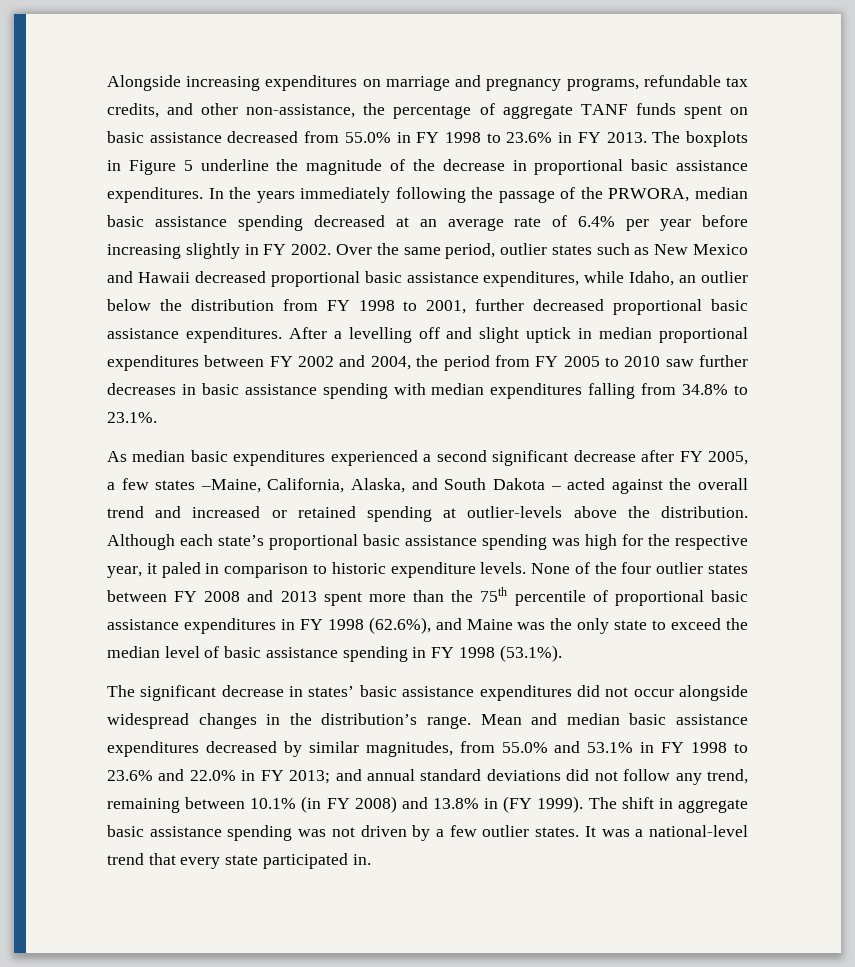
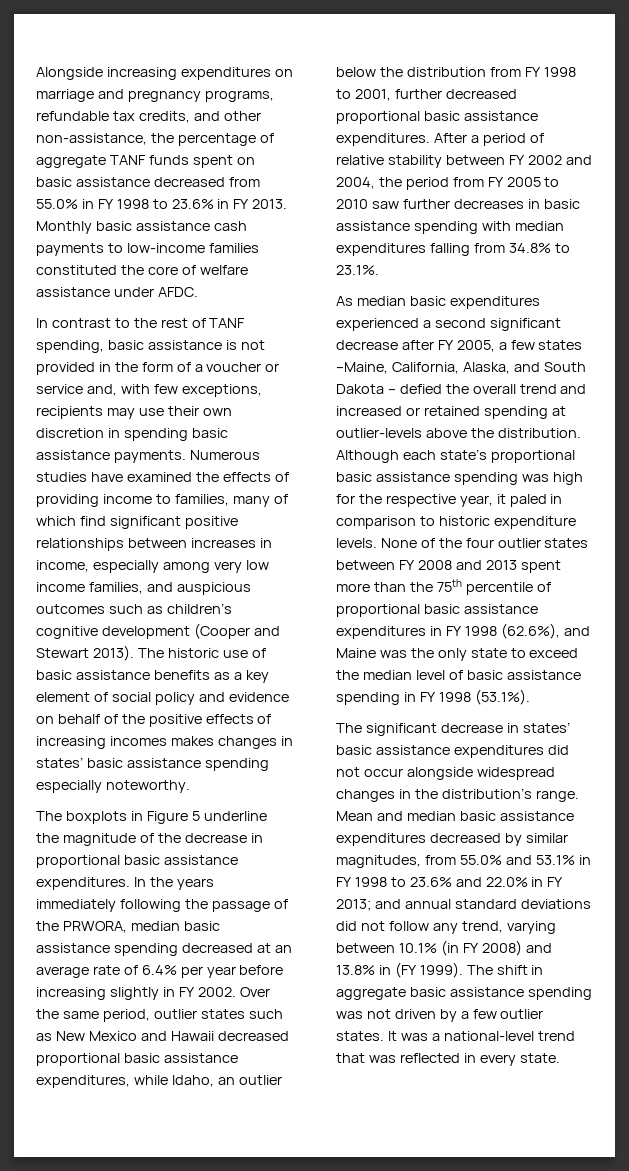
(647, 137) none -> [36,221,247,234] [36,243,259,256] [36,265,248,275] [36,287,198,297] [36,318,246,328] [36,340,265,353] [36,362,280,375] [36,384,262,397] [36,406,232,419] [36,428,228,441] [36,450,260,463] [36,472,289,482] [36,494,288,507] [36,516,238,529] [36,538,272,551] [36,560,269,573] [36,582,251,595] [36,603,232,614] [36,623,280,639] [36,645,266,661] [36,670,269,683] [36,692,289,705] [36,714,272,727] [36,736,293,749] [36,757,269,771] [36,780,190,793] Monthly basic assistance cash payments to low-income families constituted the core of welfare assistance under AFDC. // In contrast to the rest of TANF spending, basic assistance is not provided in the form of a voucher or service and, with few exceptions, recipients may use their own discretion in spending basic assistance payments. Numerous studies have examined the effects of providing income to families, many of which find significant positive relationships between increases in income, especially among very low income families, and auspicious outcomes such as children’s cognitive development (Cooper and Stewart 2013). The historic use of basic assistance benefits as a key element of social policy and evidence on behalf of the positive effects of increasing incomes makes changes in states’ basic assistance spending especially noteworthy. //
[348,327,749,343] [107,355,199,371] levelling off and slight uptick in median proportional expenditures -> [482,133,544,146] [336,155,442,168] period of relative stability
[567,478,663,494] acted against -> [399,384,442,394] defied
[107,798,180,813] remaining -> [506,921,556,934] varying
[180,853,371,869] every state participated in. -> [368,1053,560,1066] was reflected in every state.

